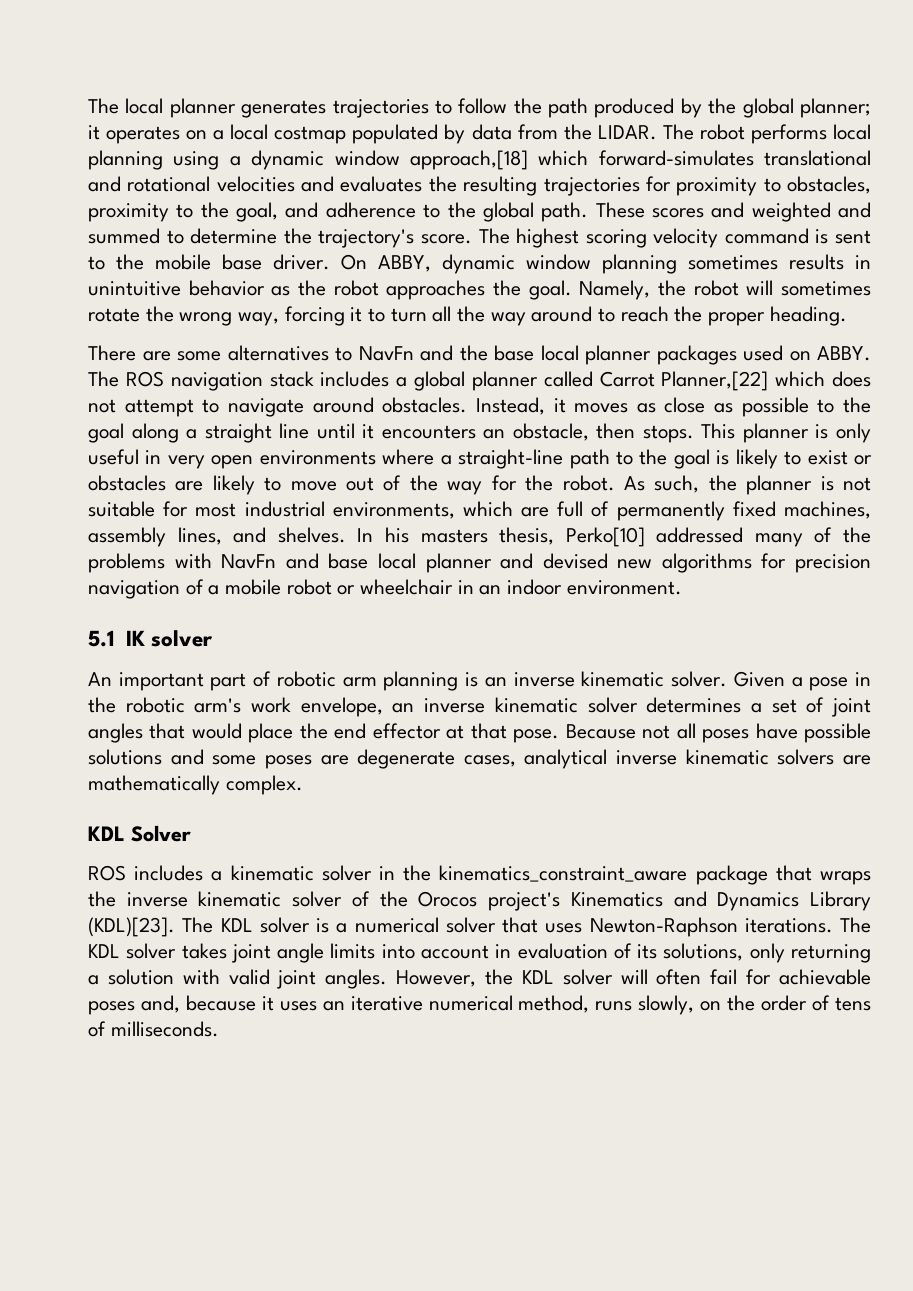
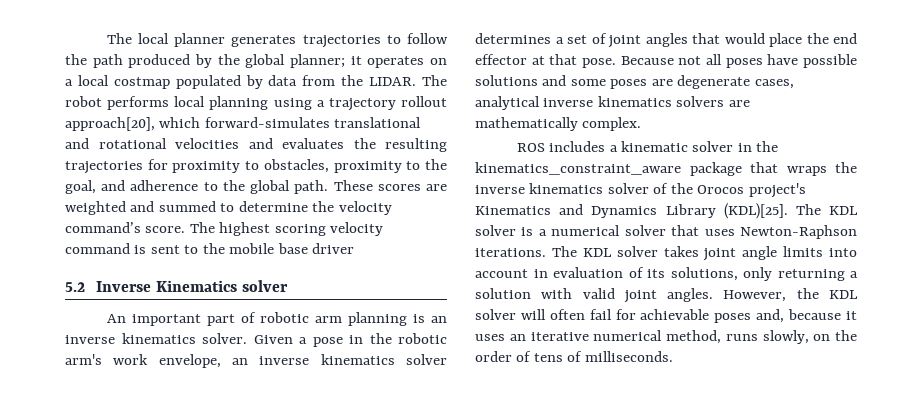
[251,150,528,170] dynamic window approach,[18] -> [328,96,447,111] [65,117,155,131] trajectory rollout approach[20],
[711,202,745,218] and -> [426,184,448,191] are
[318,229,415,248] trajectory's -> [338,201,392,215] [65,222,141,233] velocity command’s
[273,254,871,274] [88,280,871,300] [88,306,847,326] [88,345,871,365] [88,371,872,391] [88,397,871,417] [88,423,871,443] [88,449,872,469] [88,475,871,495] [88,501,871,521] [88,527,871,547] [88,553,872,573] [88,579,682,599] [88,630,145,647] driver. On ABBY, dynamic window planning sometimes results in unintuitive behavior as the robot approaches the goal. Namely, the robot will sometimes rotate the wrong way, forcing it to turn all the way around to reach the proper heading. // There are some alternatives to NavFn and the base local planner packages used on ABBY. The ROS navigation stack includes a global planner called Carrot Planner,[22] which does not attempt to navigate around obstacles. Instead, it moves as close as possible to the goal along a straight line until it encounters an obstacle, then stops. This planner is only useful in very open environments where a straight-line path to the goal is likely to exist or obstacles are likely to move out of the way for the robot. As such, the planner is not suitable for most industrial environments, which are full of permanently fixed machines, assembly lines, and shelves. In his masters thesis, Perko[10] addressed many of the problems with NavFn and base local planner and devised new algorithms for precision navigation of a mobile robot or wheelchair in an indoor environment. // 5.1 IK -> [312,243,355,254] [65,280,237,292] driver // 5.2 Inverse Kinematics
[581,671,665,687] kinematic -> [121,333,196,344] kinematics
[494,697,578,713] kinematic -> [320,354,395,365] kinematics
[685,749,769,765] kinematic -> [597,96,672,107] kinematics
[88,825,191,842] // KDL Solver -> (642, 124) none
[198,891,282,907] kinematic -> [529,183,604,194] kinematics
[88,917,175,937] (KDL)[23]. -> [723,203,788,219] (KDL)[25].

